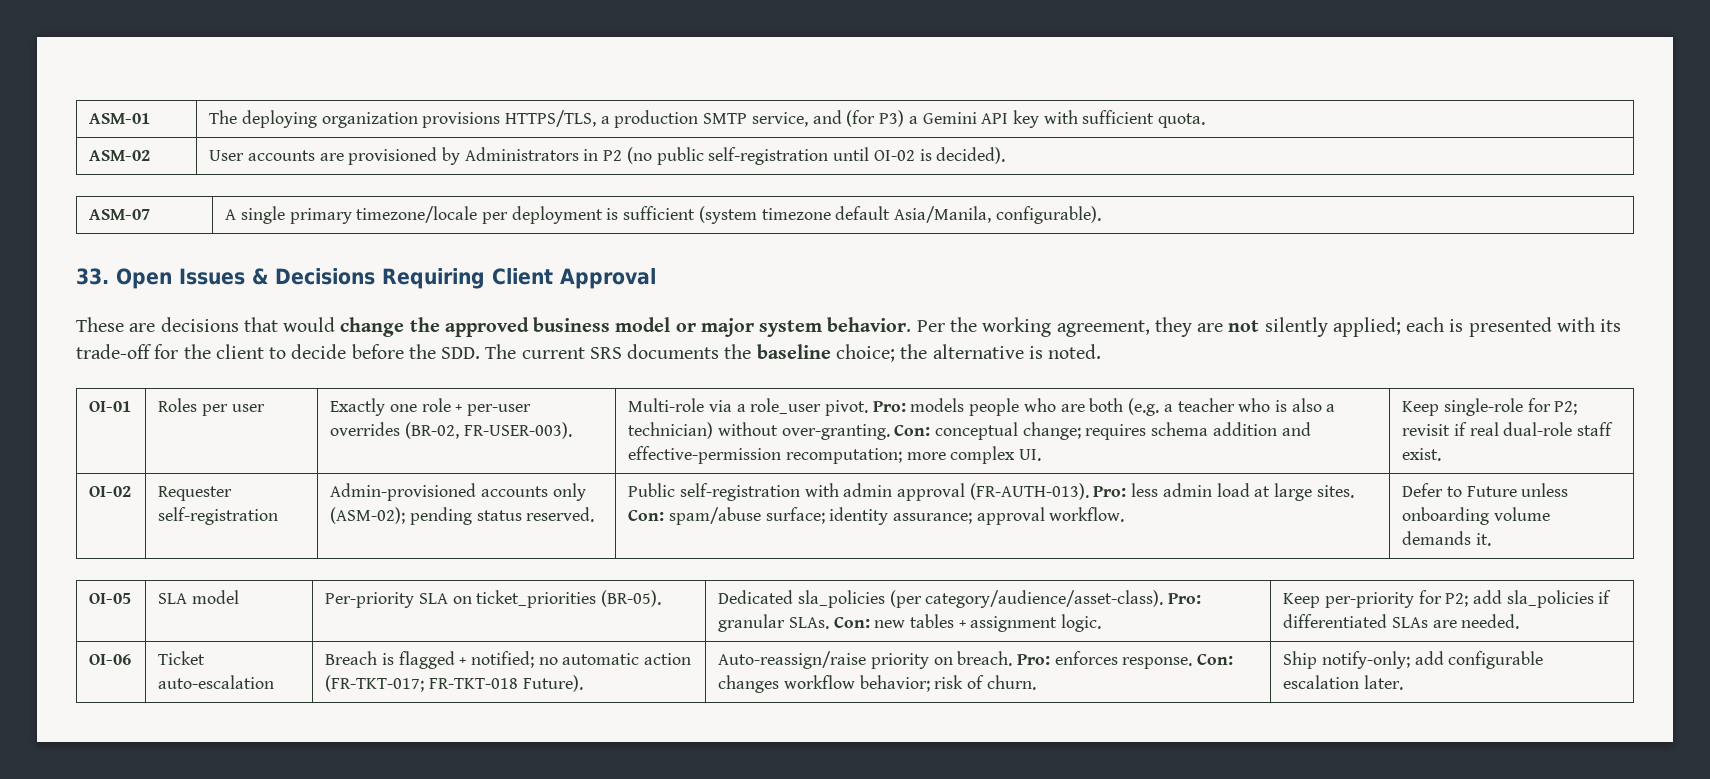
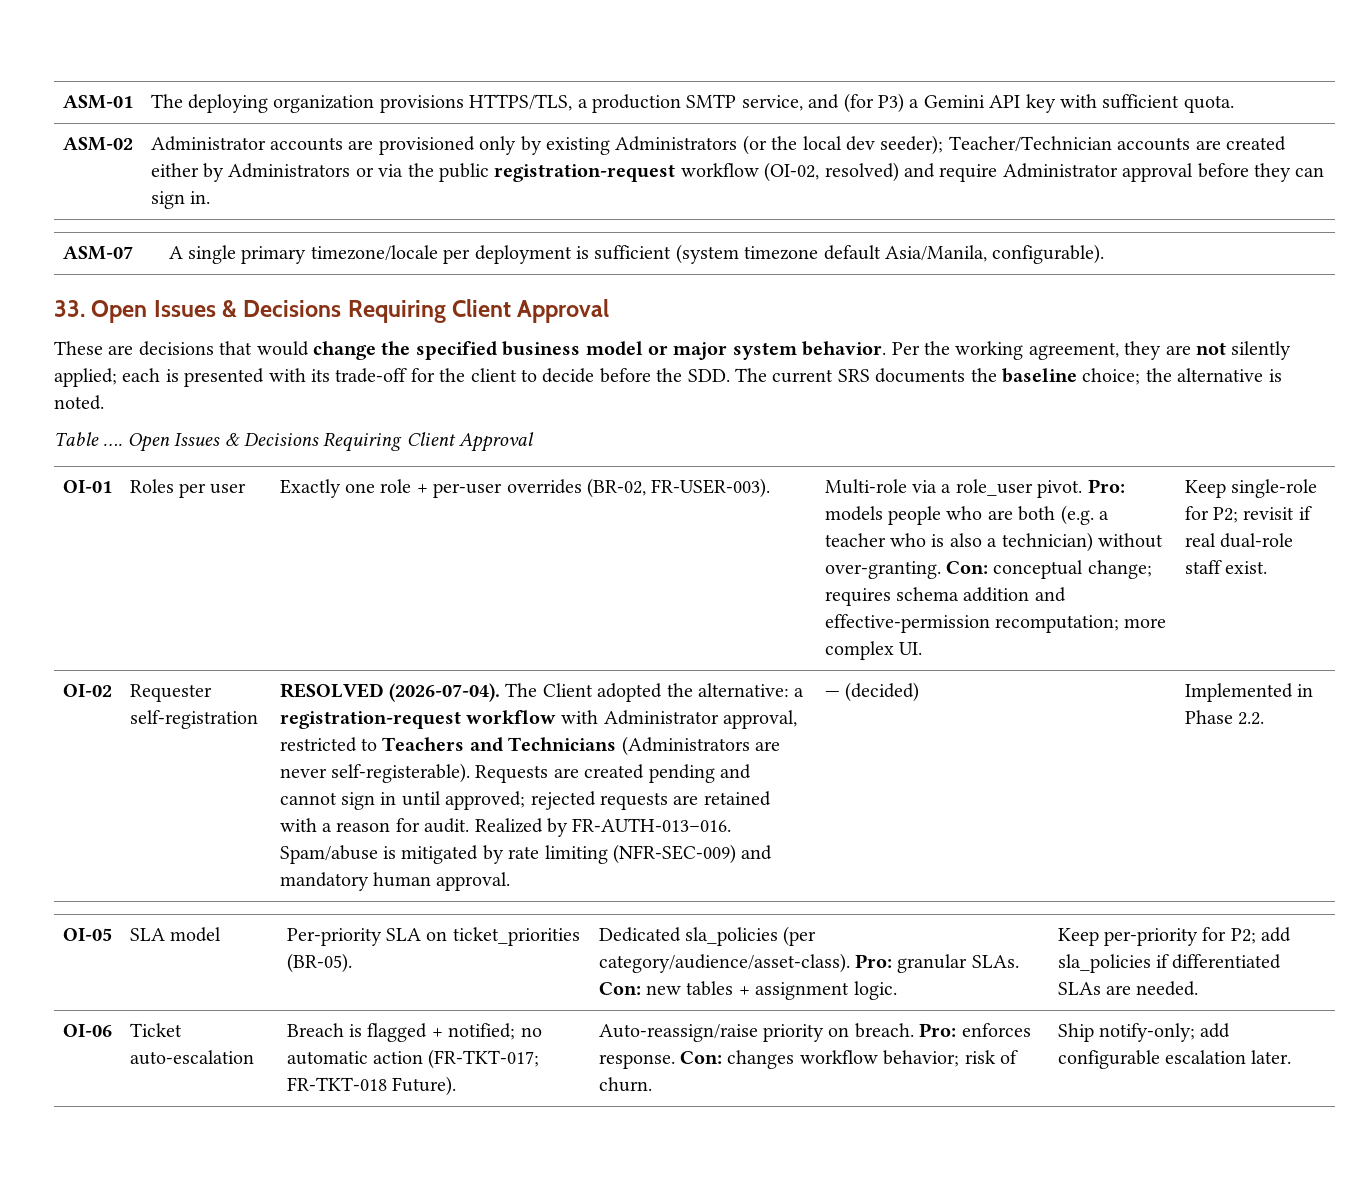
[209,150,245,161] User -> [150,136,266,151] Administrator
[441,147,1006,165] by Administrators in P2 (no public self-registration until OI-02 is decided). -> [479,135,1286,155] [150,162,1325,182] [150,191,210,209] only by existing Administrators (or the local dev seeder); Teacher/Technician accounts are created either by Administrators or via the public registration-request workflow (OI-02, resolved) and require Administrator approval before they can sign in.
[444,317,529,337] approved -> [415,341,497,360] specified
(1102, 351) none -> [54,432,535,452] // Table …. Open Issues & Decisions Requiring Client Approval
[330,483,586,501] [330,507,595,525] [628,483,1354,501] [628,507,1125,525] [1402,483,1569,497] [1402,507,1550,525] [1402,531,1491,546] Admin-provisioned accounts only (ASM-02); pending status reserved. | Public self-registration with admin approval (FR-AUTH-013). Pro: less admin load at large sites. Con: spam/abuse surface; identity assurance; approval workflow. | Defer to Future unless onboarding volume demands it. -> [279,683,805,702] [279,710,798,729] [279,736,780,756] [279,763,751,783] [279,791,771,810] [279,818,732,837] [279,844,773,864] [279,872,511,891] [824,682,919,702] [1184,683,1313,702] [1184,710,1264,725] RESOLVED (2026-07-04). The Client adopted the alternative: a registration-request workflow with Administrator approval, restricted to Teachers and Technicians (Administrators are never self-registerable). Requests are created pending and cannot sign in until approved; rejected requests are retained with a reason for audit. Realized by FR-AUTH-013–016. Spam/abuse is mitigated by rate limiting (NFR-SEC-009) and mandatory human approval. | — (decided) | Implemented in Phase 2.2.

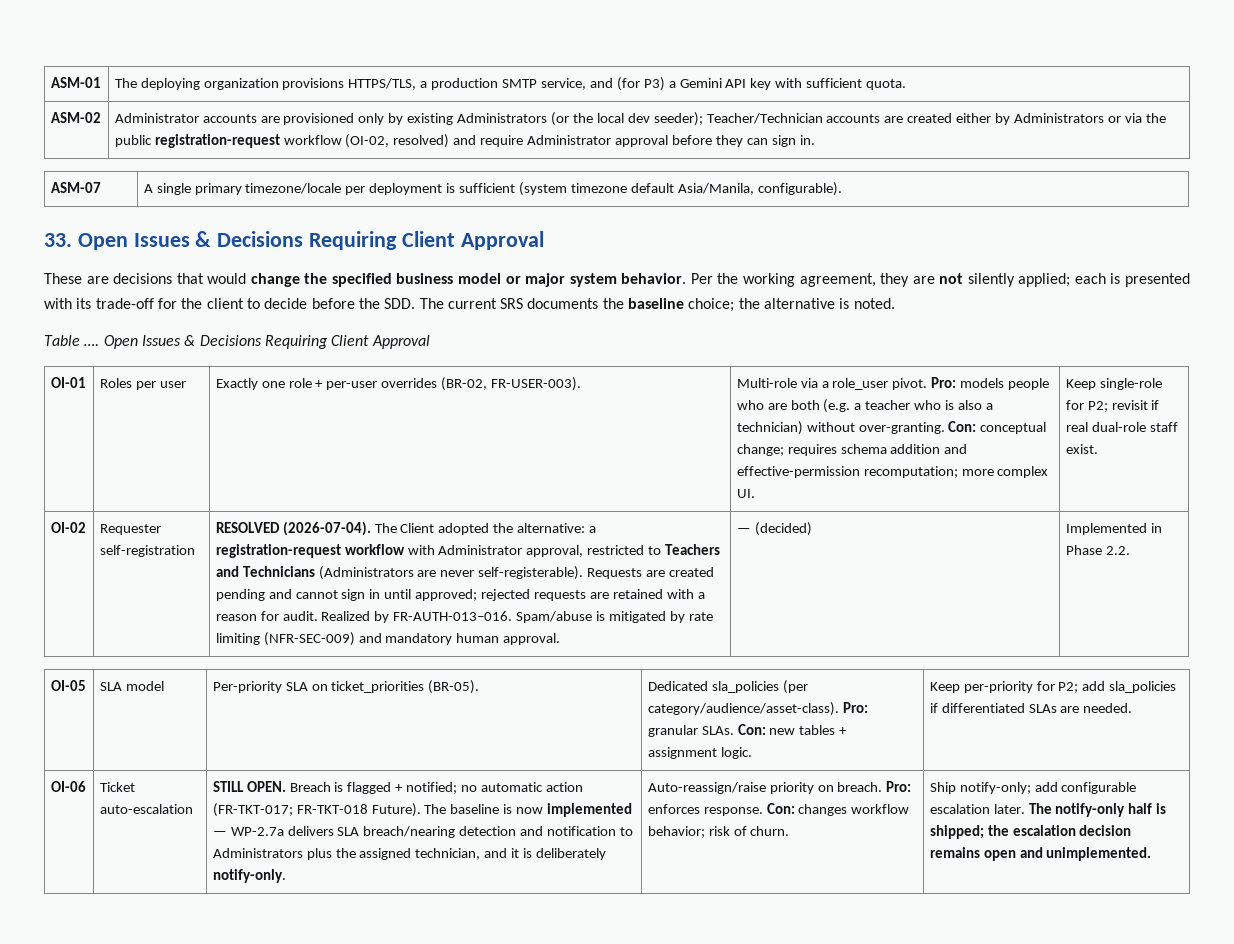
(254, 1057) none -> [212,781,286,792] STILL OPEN.
(456, 1086) none -> [424,803,633,817] [212,826,634,838] [212,848,607,860] [212,869,286,883] The baseline is now implemented — WP-2.7a delivers SLA breach/nearing detection and notification to Administrators plus the assigned technician, and it is deliberately notify-only.
(1292, 1057) none -> [1028,803,1167,817] [929,825,1132,839] [929,847,1152,861] The notify-only half is shipped; the escalation decision remains open and unimplemented.

